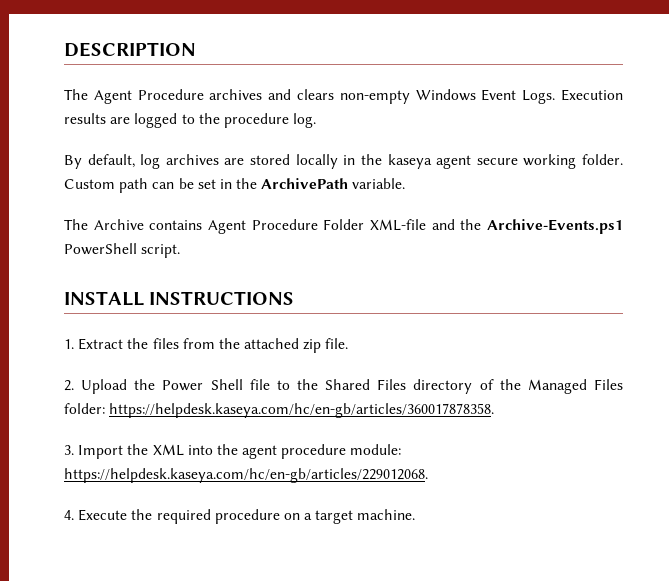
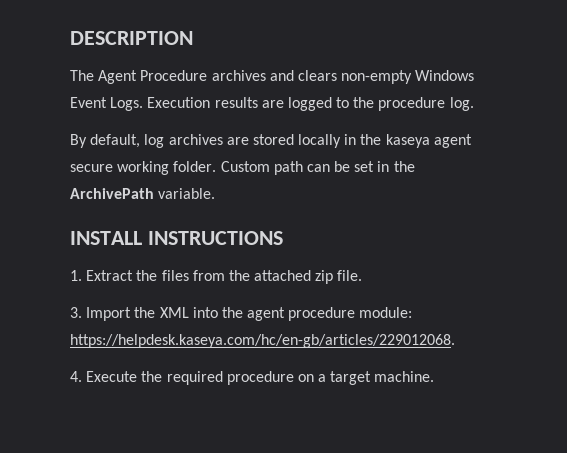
[64,219,624,234] [64,243,181,258] // The Archive contains Agent Procedure Folder XML-file and the Archive-Events.ps1 PowerShell script. -> (216, 193) none
[64,379,623,394] [64,403,495,418] // 2. Upload the Power Shell file to the Shared Files directory of the Managed Files folder: https://helpdesk.kaseya.com/hc/en-gb/articles/360017878358. -> (363, 275) none

